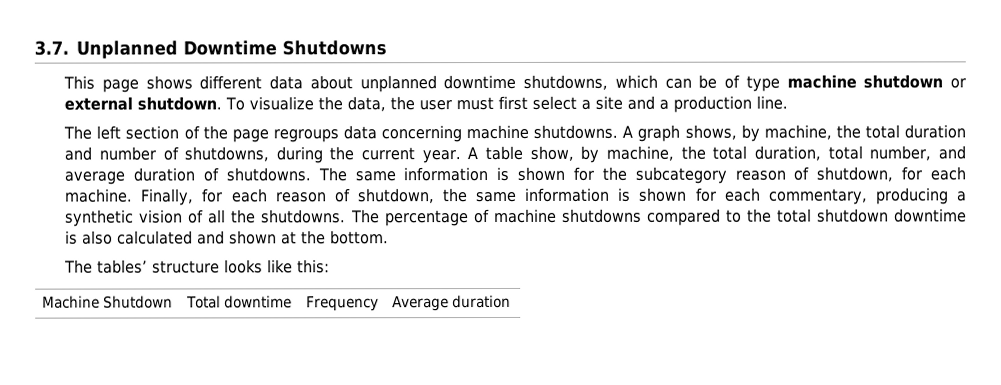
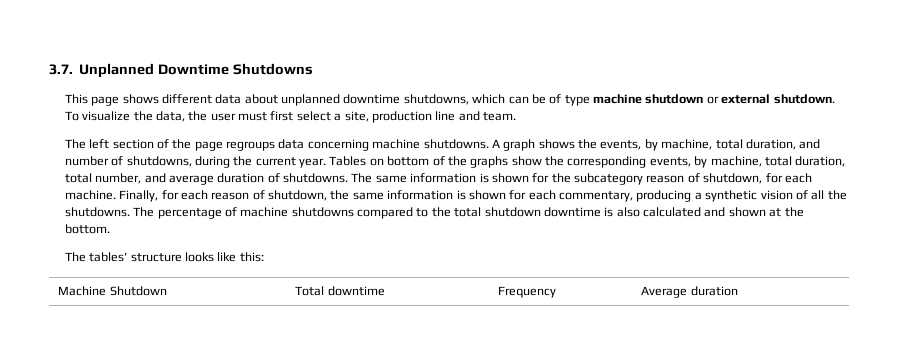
[595,95,789,113] site and a production line. -> [344,111,517,123] site, production line and team.
[684,124,966,142] shows, by machine, the total duration -> [538,139,796,151] shows the events, by machine, total duration,
[467,145,706,163] A table show, by machine, the -> [329,156,762,168] Tables on bottom of the graphs show the corresponding events, by machine,

